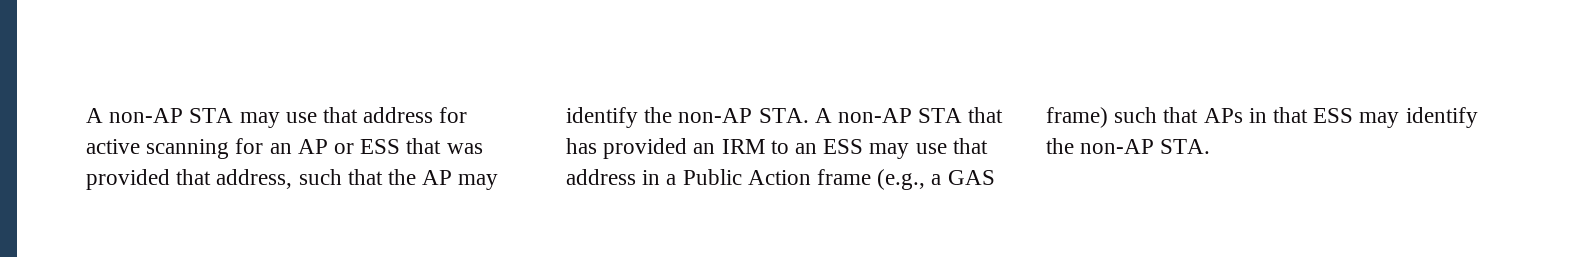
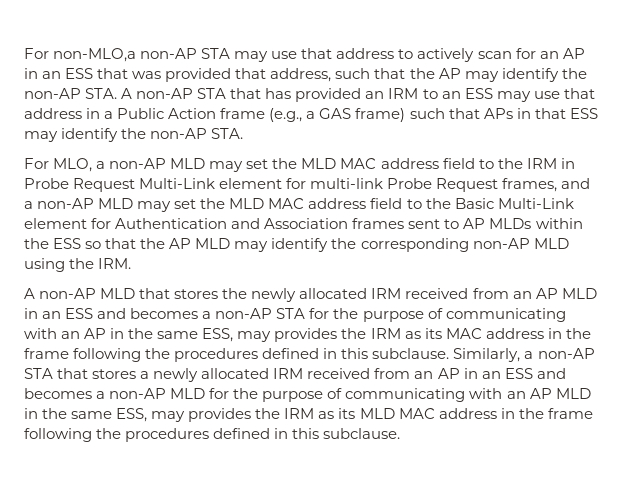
[86,108,103,123] A -> [24,48,137,62] For non-MLO,a
[439,107,468,123] [86,139,230,159] for active scanning -> [398,48,512,62] to actively scan
[334,143,355,154] or -> [24,68,62,79] in an
(1211, 146) none -> [24,158,575,172] [24,178,591,192] [24,198,574,212] [24,218,583,229] [24,238,569,252] [24,258,132,272] [24,288,597,302] [24,308,566,322] [24,328,591,342] [24,348,595,362] [24,368,566,382] [24,388,591,402] [24,408,593,422] [24,428,401,442] // For MLO, a non-AP MLD may set the MLD MAC address field to the IRM in Probe Request Multi-Link element for multi-link Probe Request frames, and a non-AP MLD may set the MLD MAC address field to the Basic Multi-Link element for Authentication and Association frames sent to AP MLDs within the ESS so that the AP MLD may identify the corresponding non-AP MLD using the IRM. // A non-AP MLD that stores the newly allocated IRM received from an AP MLD in an ESS and becomes a non-AP STA for the purpose of communicating with an AP in the same ESS, may provides the IRM as its MAC address in the frame following the procedures defined in this subclause. Similarly, a non-AP STA that stores a newly allocated IRM received from an AP in an ESS and becomes a non-AP MLD for the purpose of communicating with an AP MLD in the same ESS, may provides the IRM as its MLD MAC address in the frame following the procedures defined in this subclause.

